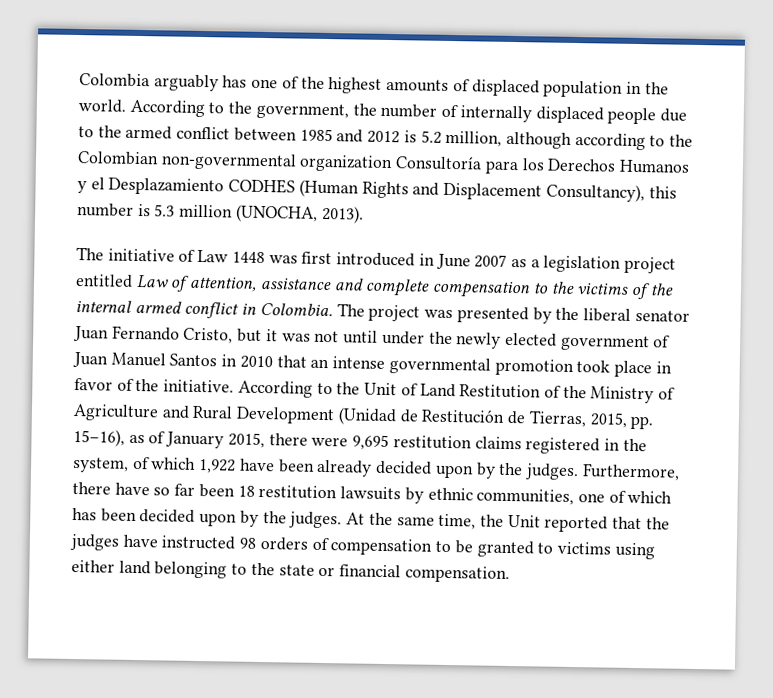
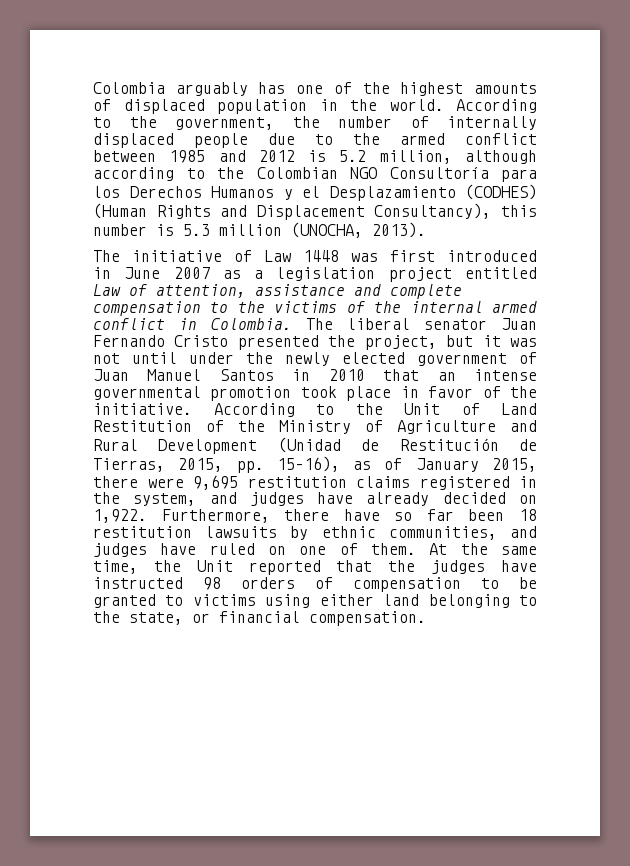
[160,152,394,173] non-governmental organization -> [350,167,377,179] NGO
[228,178,296,194] CODHES -> [465,184,537,200] (CODHES)
[368,304,690,324] [73,325,234,344] project was presented by the liberal senator Juan Fernando Cristo, -> [347,318,537,330] [93,335,437,350] liberal senator Juan Fernando Cristo presented the project,
[132,456,579,481] of which 1,922 have been already decided upon by the judges. -> [209,492,537,506] [93,509,147,523] and judges have already decided on 1,922.
[577,490,673,504] [72,507,343,529] one of which has been decided upon by the judges. -> [509,526,537,538] [93,543,416,557] and judges have ruled on one of them.
[278,564,315,576] state -> [129,612,183,625] state,

